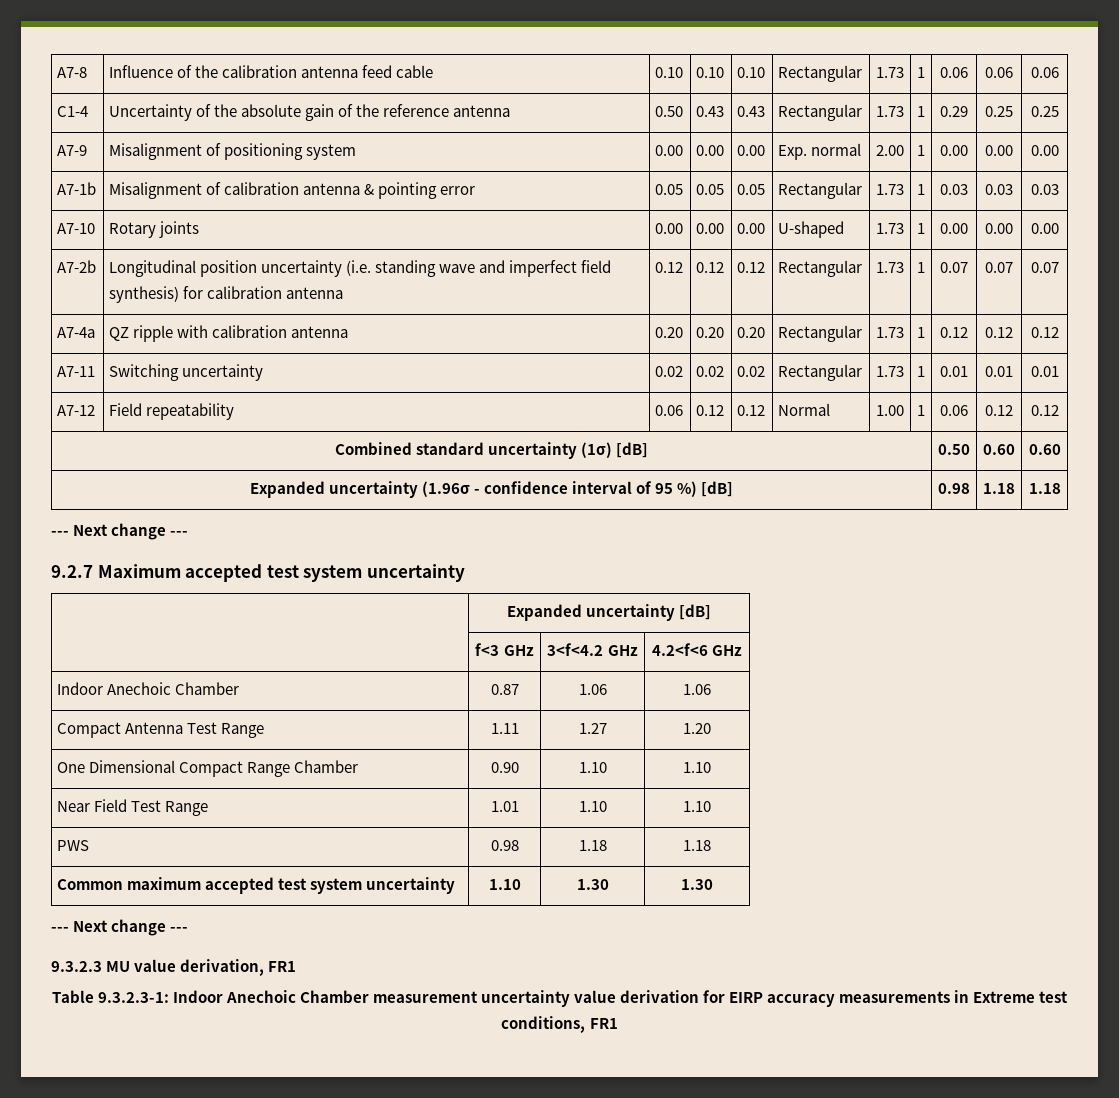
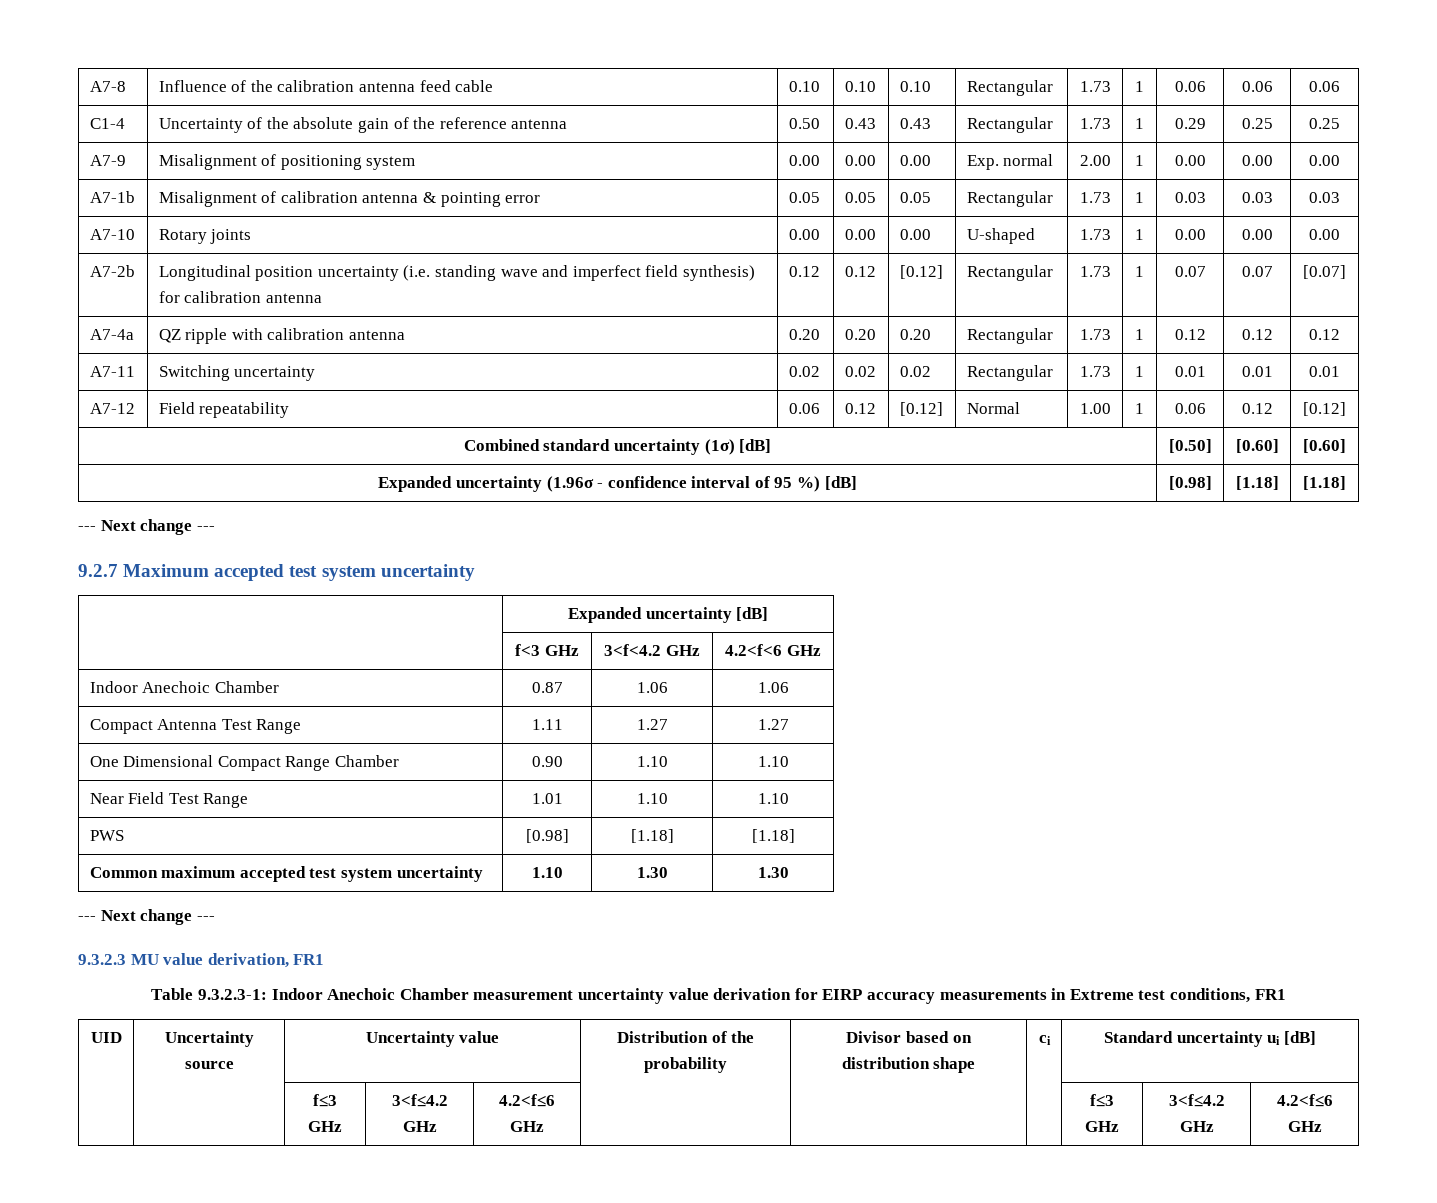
[737,262,766,273] 0.12 -> [899,265,943,279] [0.12]
[1030,262,1059,273] 0.07 -> [1303,265,1346,279] [0.07]
[737,405,766,416] 0.12 -> [899,402,943,416] [0.12]
[1030,405,1059,416] 0.12 -> [1303,402,1346,416] [0.12]
[938,444,970,455] [983,444,1015,455] [1028,444,1061,455] 0.50 | 0.60 | 0.60 -> [1168,439,1212,453] [1235,439,1279,453] [1303,439,1346,453] [0.50] | [0.60] | [0.60]
[938,483,970,494] [983,483,1015,494] [1028,483,1061,494] 0.98 | 1.18 | 1.18 -> [1168,476,1212,490] [1235,476,1279,490] [1303,476,1346,490] [0.98] | [1.18] | [1.18]
[683,723,711,734] 1.20 -> [757,719,789,730] 1.27
[490,840,519,851] [578,840,607,851] [683,840,711,851] 0.98 | 1.18 | 1.18 -> [525,829,569,843] [630,829,674,843] [751,829,795,843] [0.98] | [1.18] | [1.18]
(618, 1023) none -> [90,1032,122,1043] [164,1031,254,1047] [184,1061,234,1069] [365,1031,500,1047] [616,1031,755,1043] [644,1057,727,1073] [846,1031,972,1043] [841,1057,976,1073] [1038,1035,1051,1045] [1104,1031,1316,1047] [313,1094,337,1107] [308,1121,342,1132] [391,1094,448,1107] [402,1121,437,1132] [499,1094,555,1107] [510,1121,544,1132] [1090,1094,1114,1107] [1085,1121,1119,1132] [1168,1094,1225,1107] [1179,1121,1214,1132] [1276,1094,1333,1107] [1287,1121,1322,1132] // UID | Uncertainty source | Uncertainty value | Distribution of the probability | Divisor based on distribution shape | ci | Standard uncertainty ui [dB] // | | f≤3 GHz | 3<f≤4.2 GHz | 4.2<f≤6 GHz | | | | f≤3 GHz | 3<f≤4.2 GHz | 4.2<f≤6 GHz

